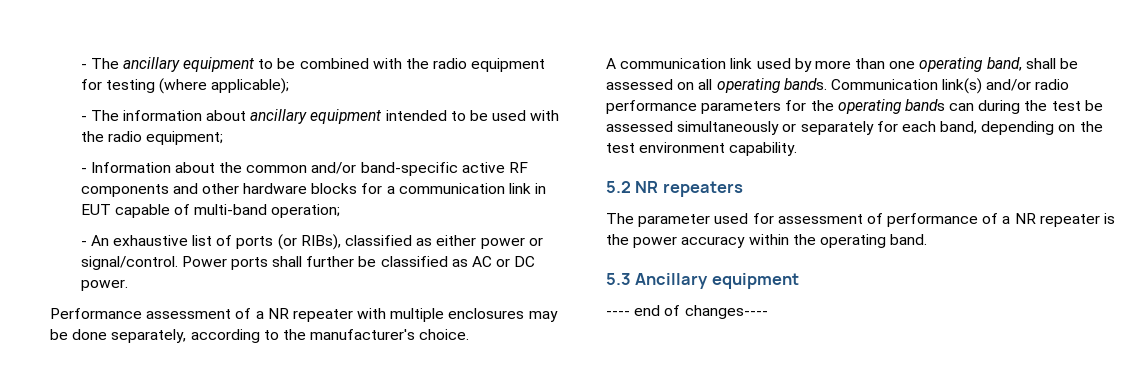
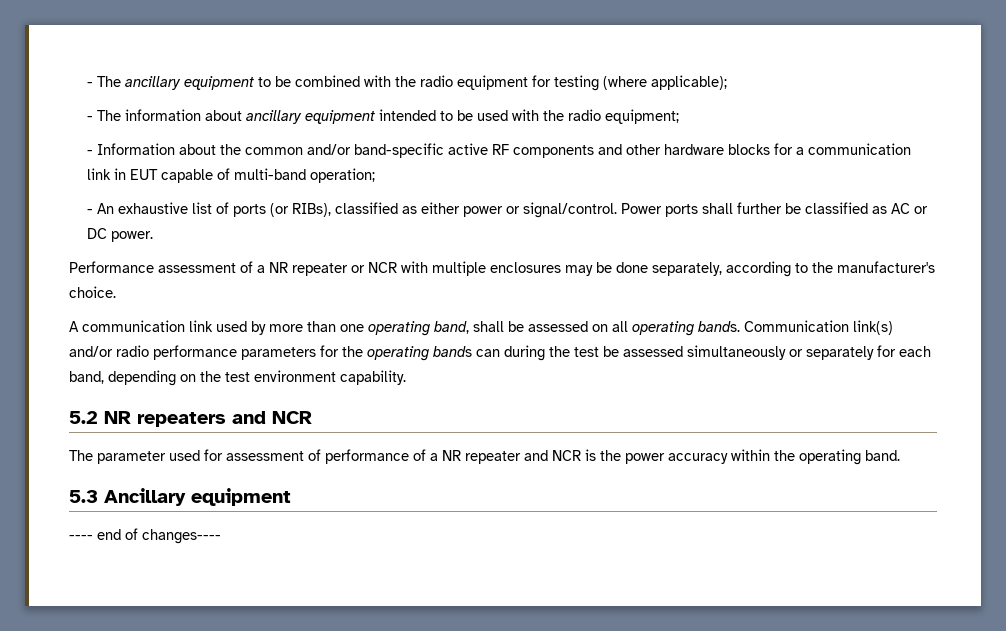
(353, 315) none -> [351,262,397,273] or NCR
(743, 189) none -> [232,411,312,424] and NCR
(1100, 220) none -> [524,450,581,461] and NCR

